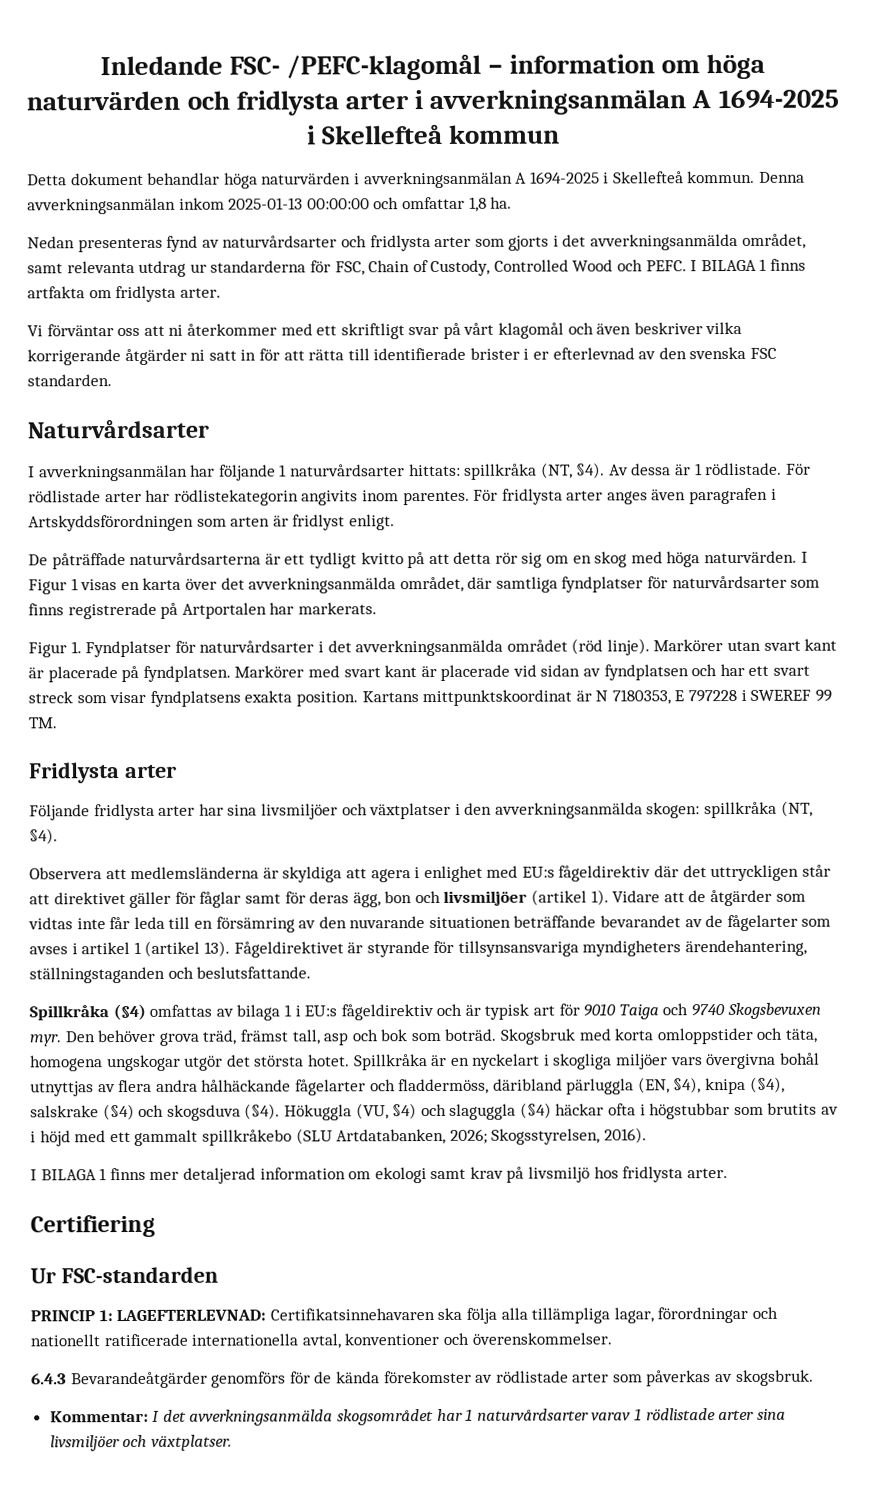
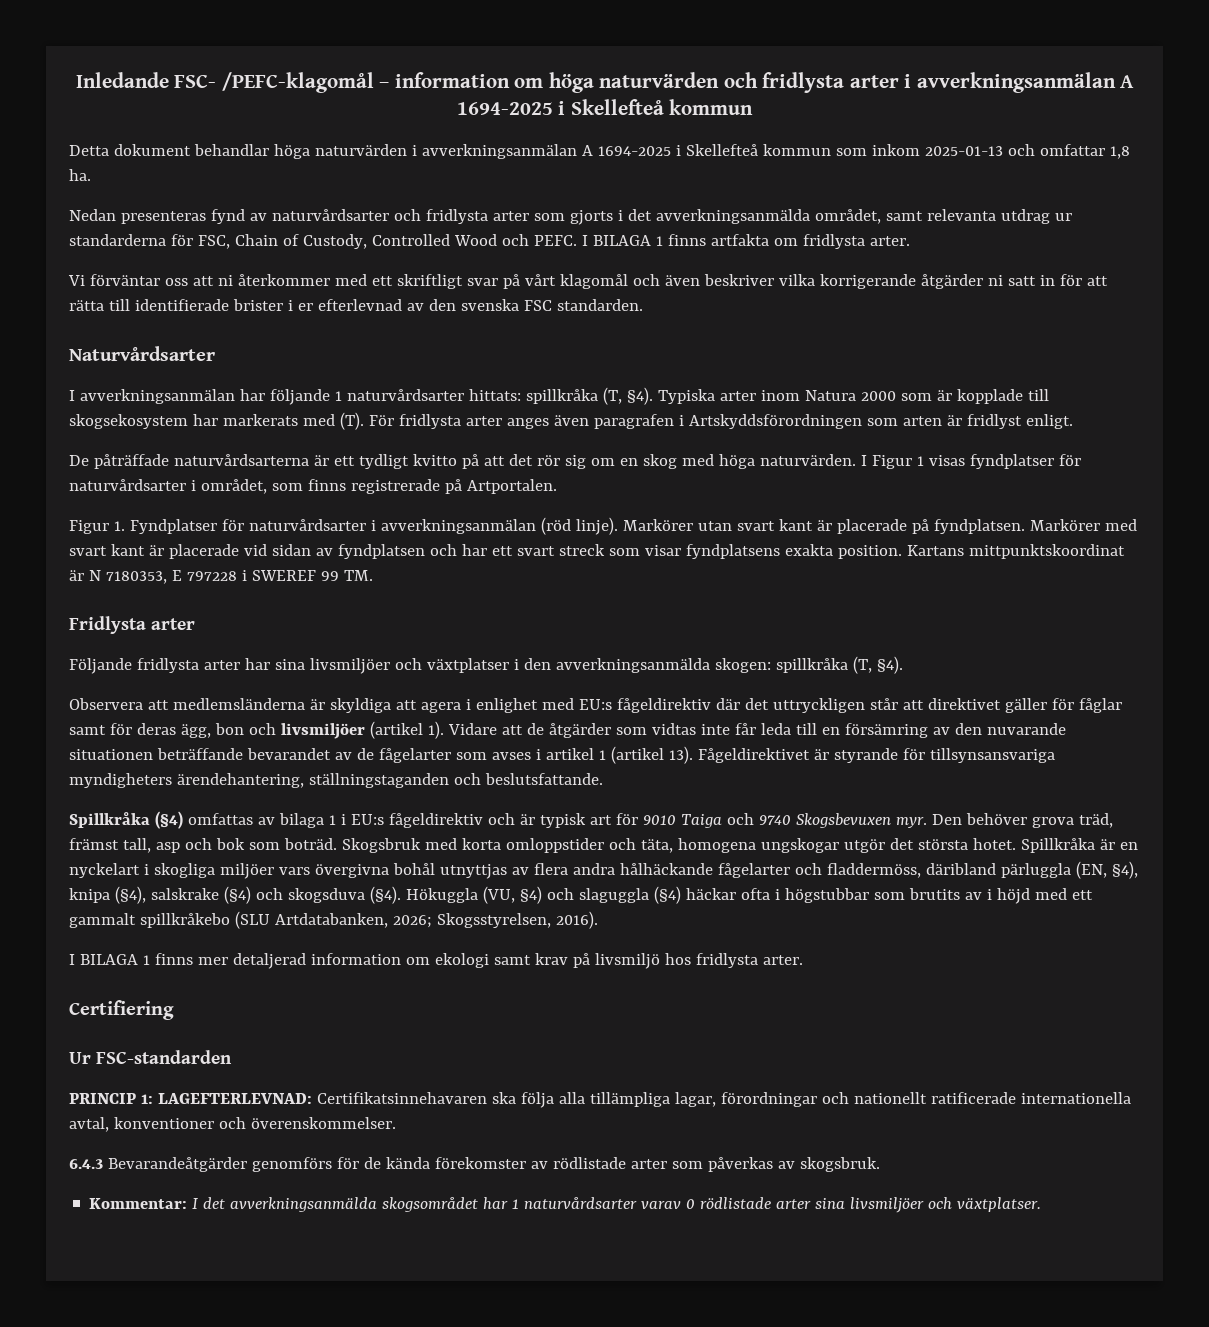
[687,170,806,184] [27,197,176,215] kommun. Denna avverkningsanmälan -> [762,144,867,156] kommun som
[306,198,370,210] 00:00:00 -> (1003, 151) none
[540,462,811,479] [28,489,470,506] (NT, §4). Av dessa är 1 rödlistade. För rödlistade arter har rödlistekategorin angivits inom parentes. -> [602,387,1049,405] [69,412,364,430] (T, §4). Typiska arter inom Natura 2000 som är kopplade till skogsekosystem har markerats med (T).
[453,551,492,564] detta -> [508,454,533,466] det
[120,576,558,594] en karta över det avverkningsanmälda området, där samtliga -> (965, 460) none
(787, 582) none -> [190,479,267,494] i området,
[181,602,377,619] Artportalen har markerats. -> [466,479,557,494] Artportalen.
[327,639,568,657] det avverkningsanmälda området -> [380,519,536,534] avverkningsanmälan
[780,800,813,817] (NT, -> [852,656,872,674] (T,
[634,1408,643,1421] 1 -> [686,1199,696,1209] 0

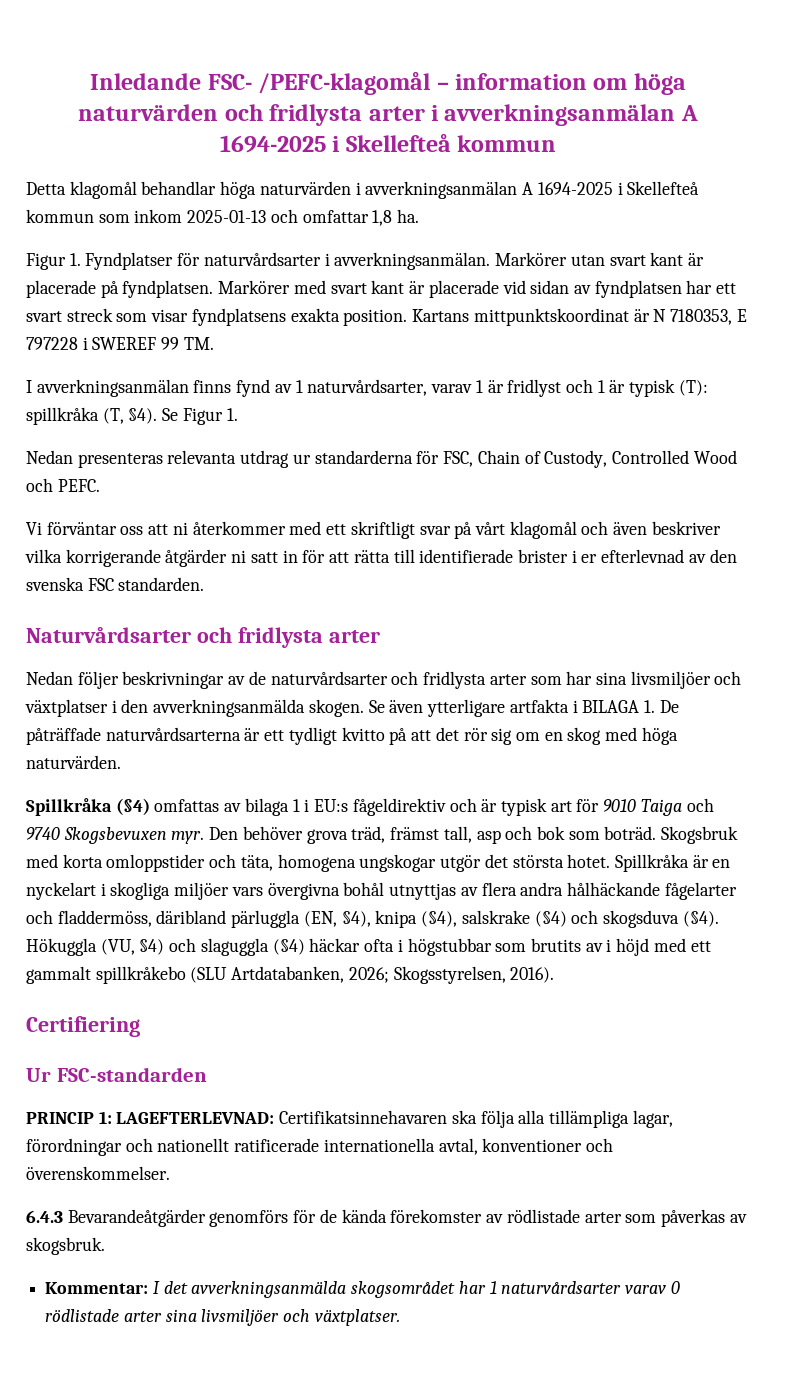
[113,144,191,156] dokument -> [69,181,137,199] klagomål
[69,209,923,225] Nedan presenteras fynd av naturvårdsarter och fridlysta arter som gjorts i det avverkningsanmälda området, samt -> [26,252,704,270] [26,280,737,298] [26,308,747,326] [26,337,214,350] [26,379,708,397] [26,407,238,425] [26,450,163,468] Figur 1. Fyndplatser för naturvårdsarter i avverkningsanmälan. Markörer utan svart kant är placerade på fyndplatsen. Markörer med svart kant är placerade vid sidan av fyndplatsen har ett svart streck som visar fyndplatsens exakta position. Kartans mittpunktskoordinat är N 7180353, E 797228 i SWEREF 99 TM. // I avverkningsanmälan finns fynd av 1 naturvårdsarter, varav 1 är fridlyst och 1 är typisk (T): spillkråka (T, §4). Se Figur 1. // Nedan presenteras
[581,234,910,249] I BILAGA 1 finns artfakta om fridlysta arter. -> (100, 485) none
[69,387,1049,405] [69,412,1073,430] // I avverkningsanmälan har följande 1 naturvårdsarter hittats: spillkråka (T, §4). Typiska arter inom Natura 2000 som är kopplade till skogsekosystem har markerats med (T). För fridlysta arter anges även paragrafen i Artskyddsförordningen som arten är fridlyst enligt. // -> [196,627,380,648] [26,671,742,689] [25,699,655,717] och fridlysta arter // Nedan följer beskrivningar av de naturvårdsarter och fridlysta arter som har sina livsmiljöer och växtplatser i den avverkningsanmälda skogen. Se även ytterligare artfakta i BILAGA 1.
[860,454,1081,469] [69,479,557,494] [69,517,1137,535] [69,544,1125,559] [69,570,373,584] [69,616,196,634] [69,656,903,674] [69,698,1122,713] [69,721,1066,739] [69,746,1055,764] [69,773,603,788] I Figur 1 visas fyndplatser för naturvårdsarter i området, som finns registrerade på Artportalen. // Figur 1. Fyndplatser för naturvårdsarter i avverkningsanmälan (röd linje). Markörer utan svart kant är placerade på fyndplatsen. Markörer med svart kant är placerade vid sidan av fyndplatsen och har ett svart streck som visar fyndplatsens exakta position. Kartans mittpunktskoordinat är N 7180353, E 797228 i SWEREF 99 TM. // Fridlysta arter // Följande fridlysta arter har sina livsmiljöer och växtplatser i den avverkningsanmälda skogen: spillkråka (T, §4). // Observera att medlemsländerna är skyldiga att agera i enlighet med EU:s fågeldirektiv där det uttryckligen står att direktivet gäller för fåglar samt för deras ägg, bon och livsmiljöer (artikel 1). Vidare att de åtgärder som vidtas inte får leda till en försämring av den nuvarande situationen beträffande bevarandet av de fågelarter som avses i artikel 1 (artikel 13). Fågeldirektivet är styrande för tillsynsansvariga myndigheters ärendehantering, ställningstaganden och beslutsfattande. -> (121, 762) none
[69,953,803,969] // I BILAGA 1 finns mer detaljerad information om ekologi samt krav på livsmiljö hos fridlysta arter. -> (555, 975) none

